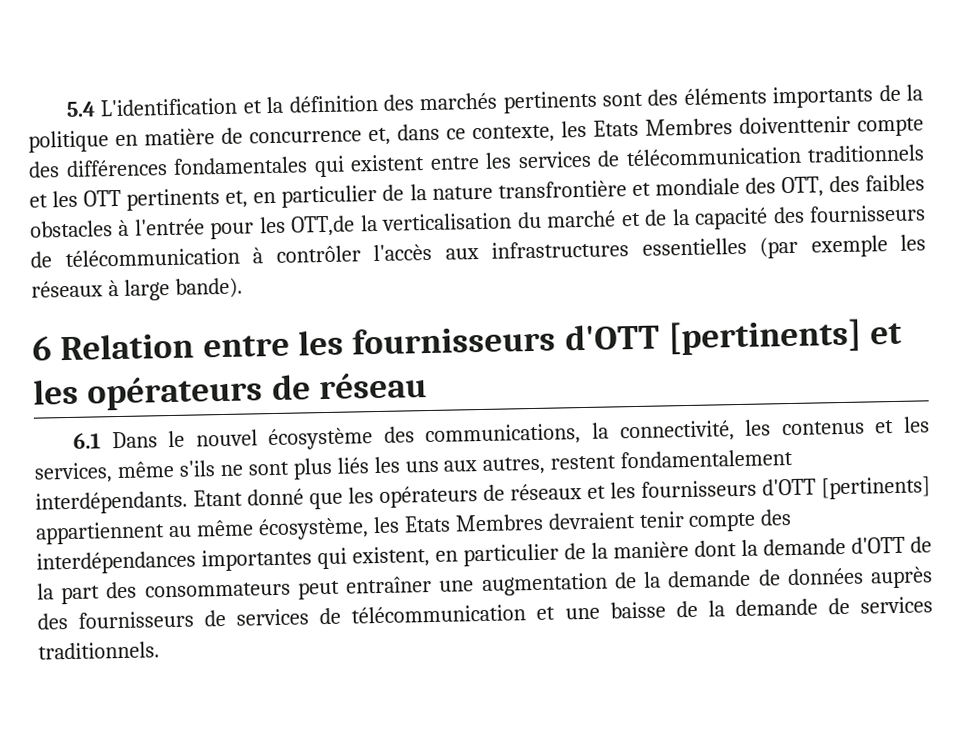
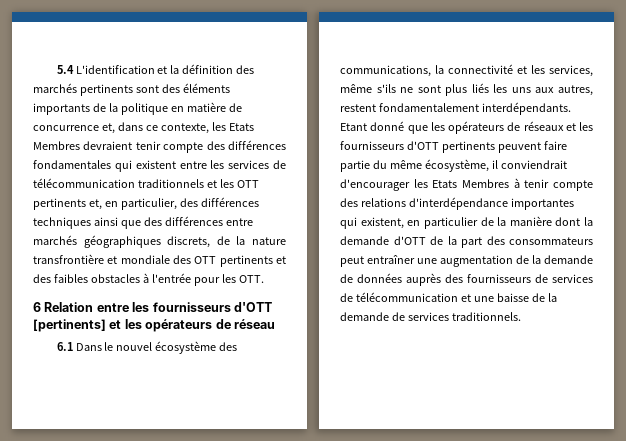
[739,115,851,134] doiventtenir -> [83,141,161,150] devraient tenir
[281,184,378,208] particulier -> [120,197,259,210] [33,216,253,229] [33,235,211,248] particulier, des différences techniques ainsi que des différences entre marchés géographiques discrets,
[780,176,824,198] OTT, -> [194,255,286,267] OTT pertinents et
[290,204,927,237] [30,234,926,268] [31,277,243,301] OTT,de la verticalisation du marché et de la capacité des fournisseurs de télécommunication à contrôler l'accès aux infrastructures essentielles (par exemple les réseaux à large bande). -> [238,275,264,283] OTT.
[619,419,865,443] connectivité, les contenus -> [448,64,513,74] connectivité
[821,476,931,500] [35,508,793,545] [36,550,196,575] [pertinents] appartiennent au même écosystème, les Etats Membres devraient tenir compte des interdépendances -> [441,141,567,153] [340,159,567,172] [340,178,593,191] [340,197,508,210] pertinents peuvent faire partie du même écosystème, il conviendrait d'encourager les Etats Membres à tenir compte des relations d'interdépendance

